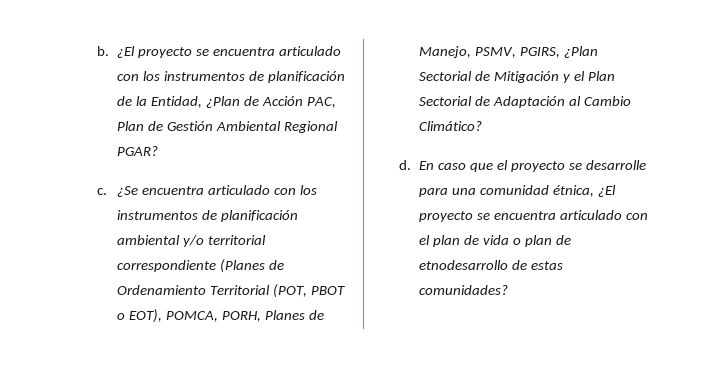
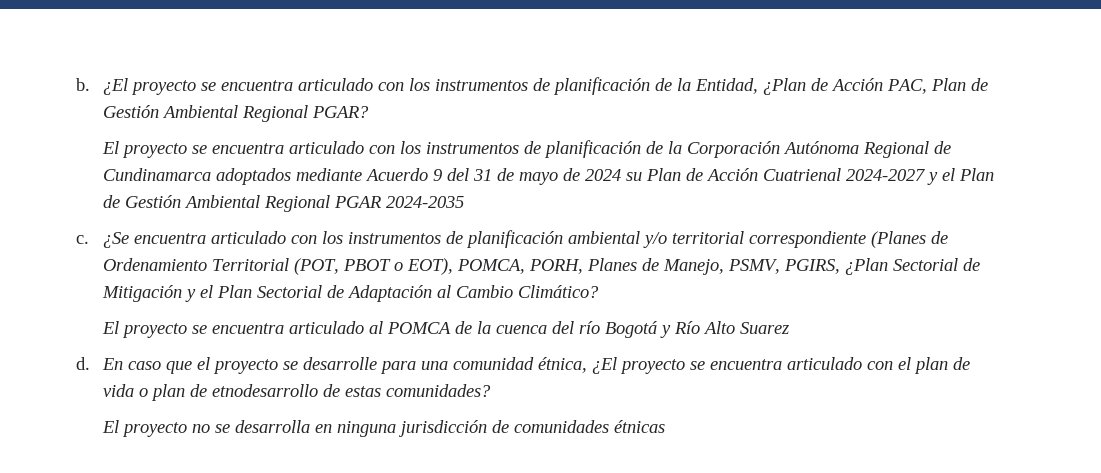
(159, 151) none -> [102,140,952,158] [103,168,995,185] [103,195,465,212] // El proyecto se encuentra articulado con los instrumentos de planificación de la Corporación Autónoma Regional de Cundinamarca adoptados mediante Acuerdo 9 del 31 de mayo de 2024 su Plan de Acción Cuatrienal 2024-2027 y el Plan de Gestión Ambiental Regional PGAR 2024-2035
(483, 126) none -> [102,321,790,338] // El proyecto se encuentra articulado al POMCA de la cuenca del río Bogotá y Río Alto Suarez
(509, 290) none -> [102,420,666,437] // El proyecto no se desarrolla en ninguna jurisdicción de comunidades étnicas

